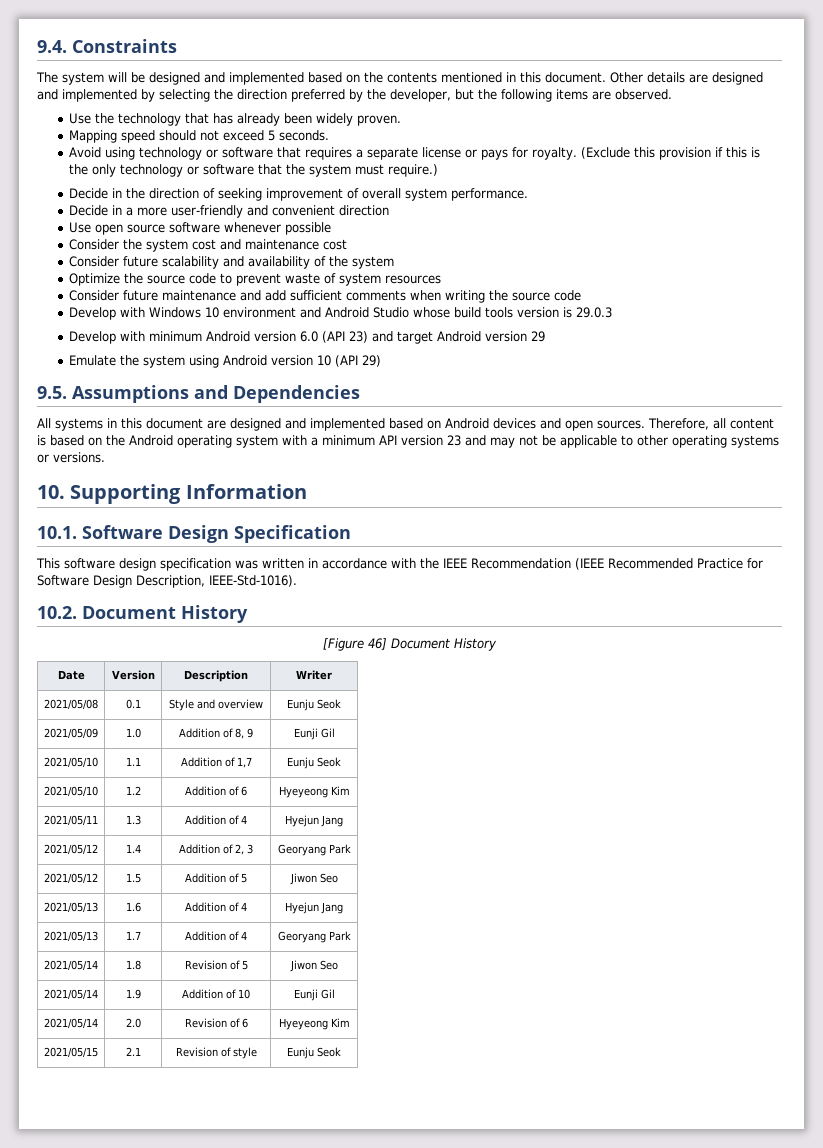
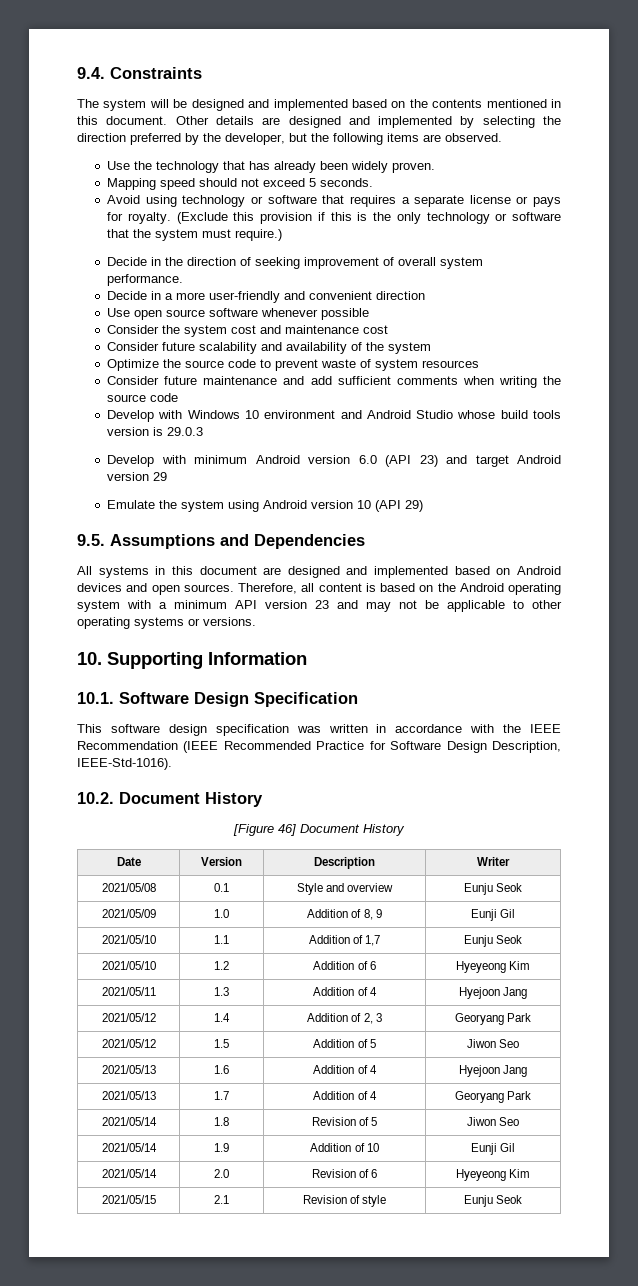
[285,815,319,827] Hyejun -> [458,987,500,999] Hyejoon
[285,902,319,914] Hyejun -> [458,1065,500,1077] Hyejoon

